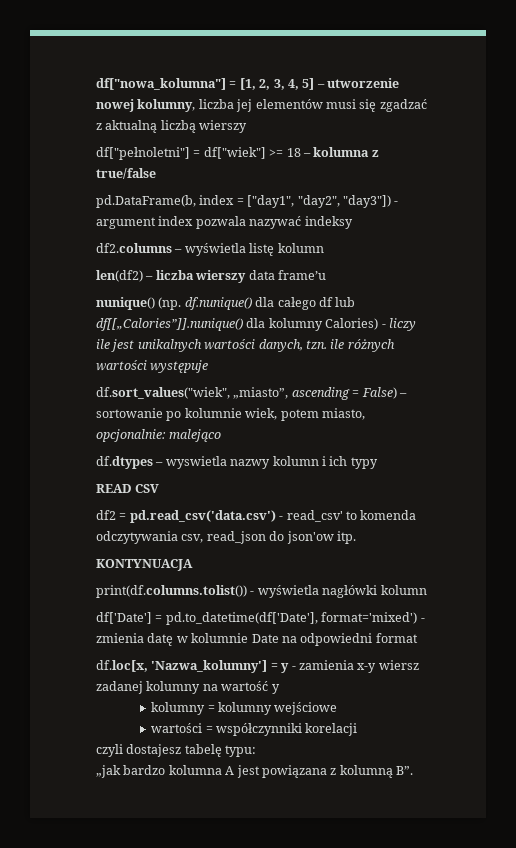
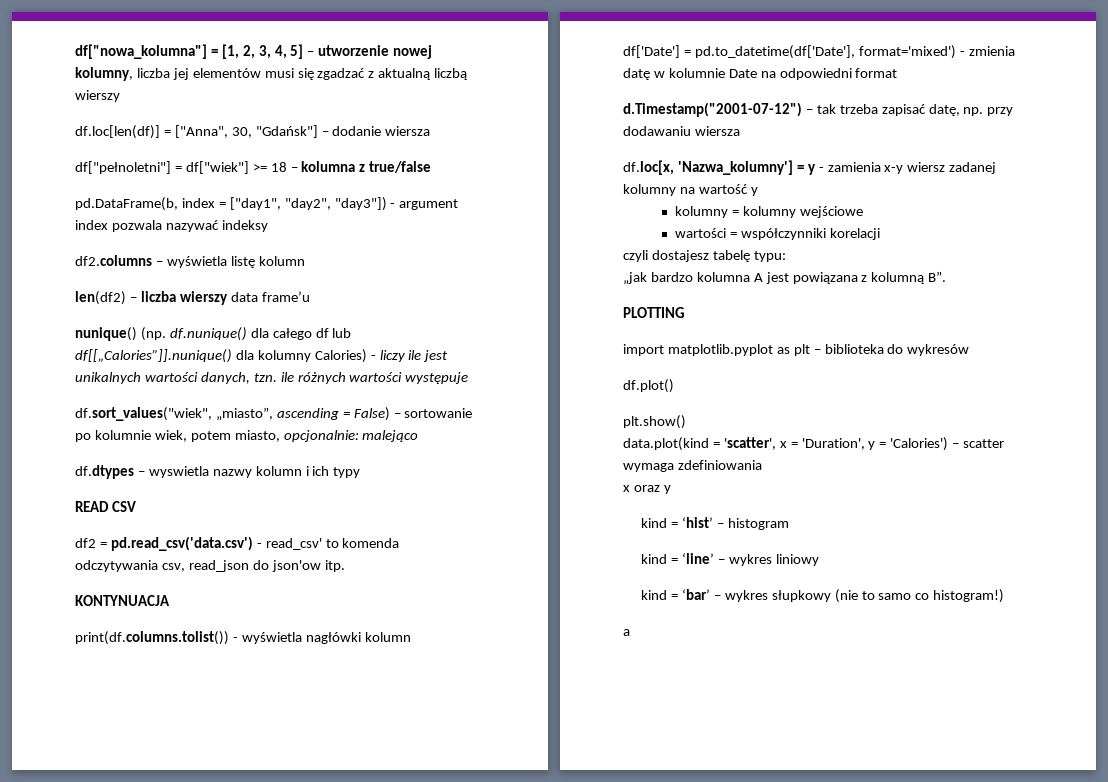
(248, 126) none -> [75,125,431,139] // df.loc[len(df)] = ["Anna", 30, "Gdańsk"] – dodanie wiersza
(418, 638) none -> [623,102,1014,117] [623,126,740,136] // d.Timestamp("2001-07-12") – tak trzeba zapisać datę, np. przy dodawaniu wiersza
(413, 770) none -> [623,307,685,318] [623,344,970,356] [623,379,674,393] [623,415,686,429] [623,437,1005,451] [623,460,762,472] [623,485,671,494] [641,517,789,530] [641,553,819,566] [641,589,1005,603] [623,629,630,636] // PLOTTING // import matplotlib.pyplot as plt – biblioteka do wykresów // df.plot() // plt.show() // data.plot(kind = 'scatter', x = 'Duration', y = 'Calories') – scatter wymaga zdefiniowania // x oraz y // kind = ‘hist’ – histogram // kind = ‘line’ – wykres liniowy // kind = ‘bar’ – wykres słupkowy (nie to samo co histogram!) // a

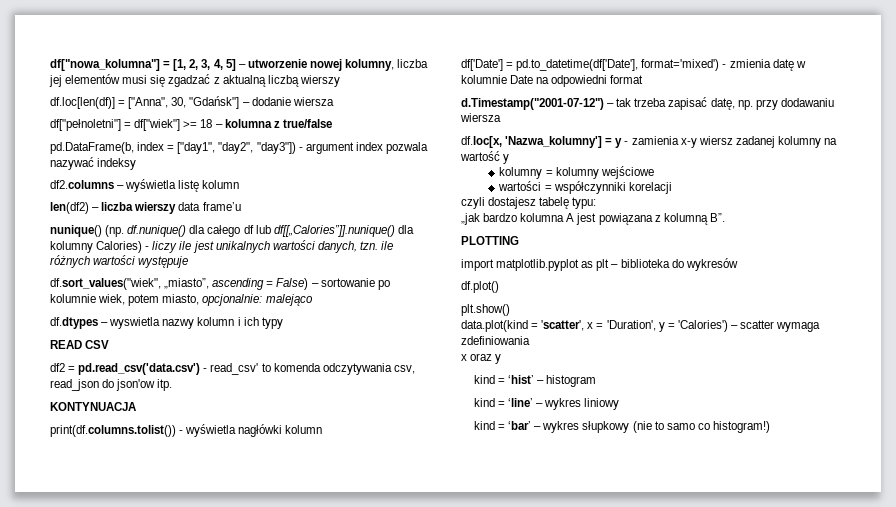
[623,629,630,636] // a -> (770, 427) none

